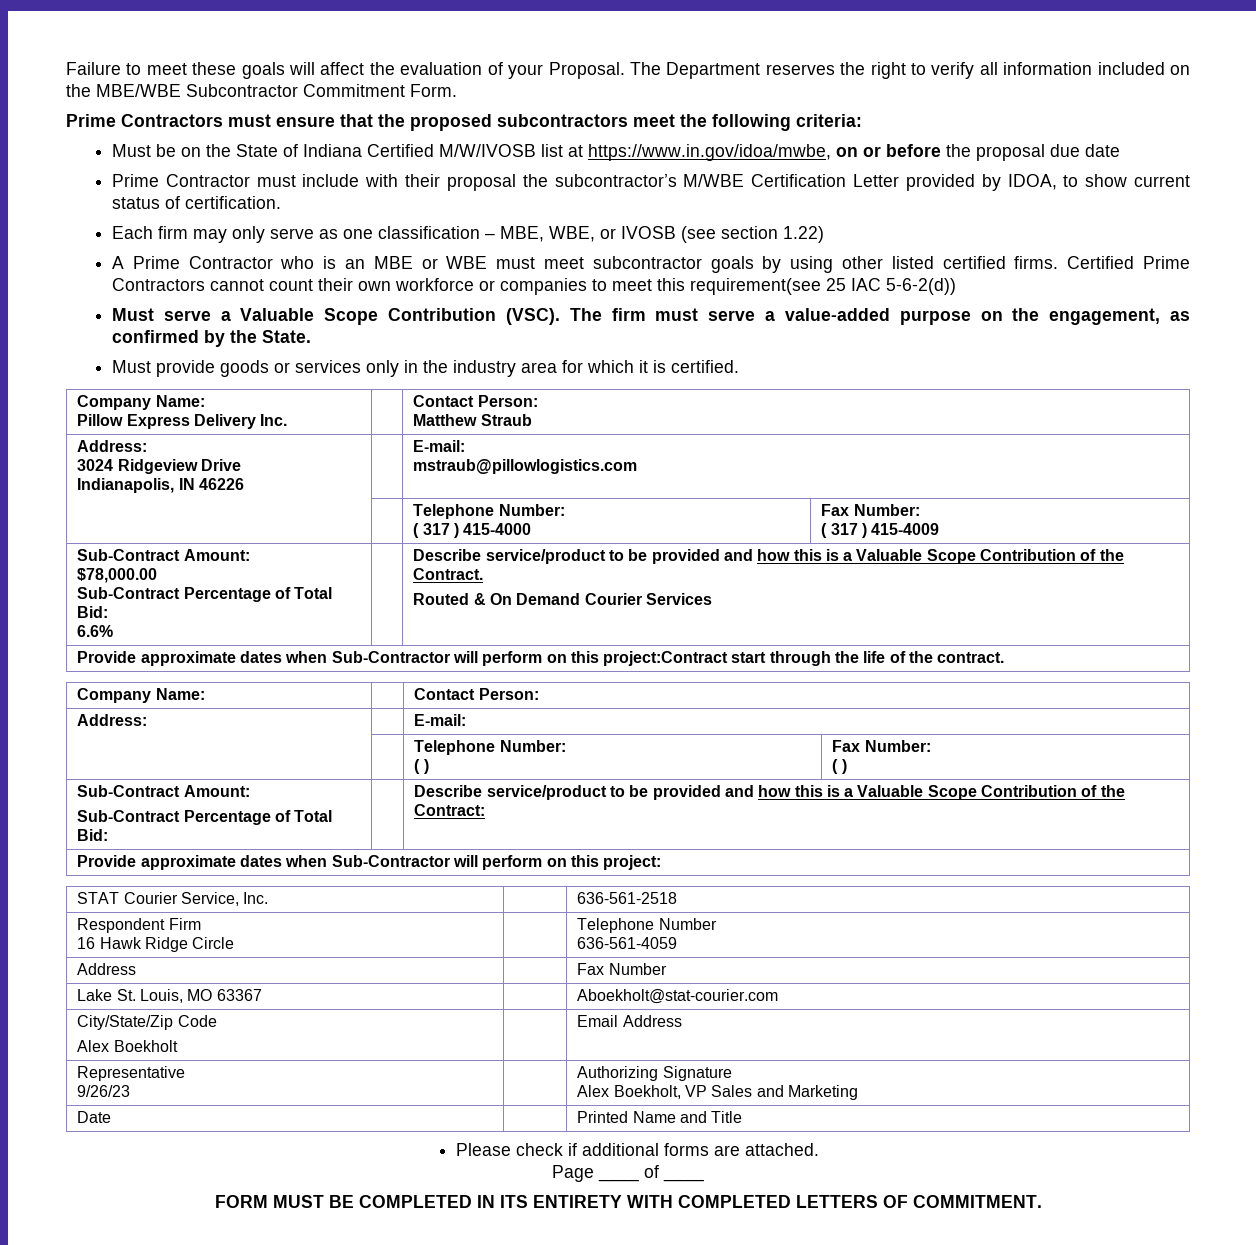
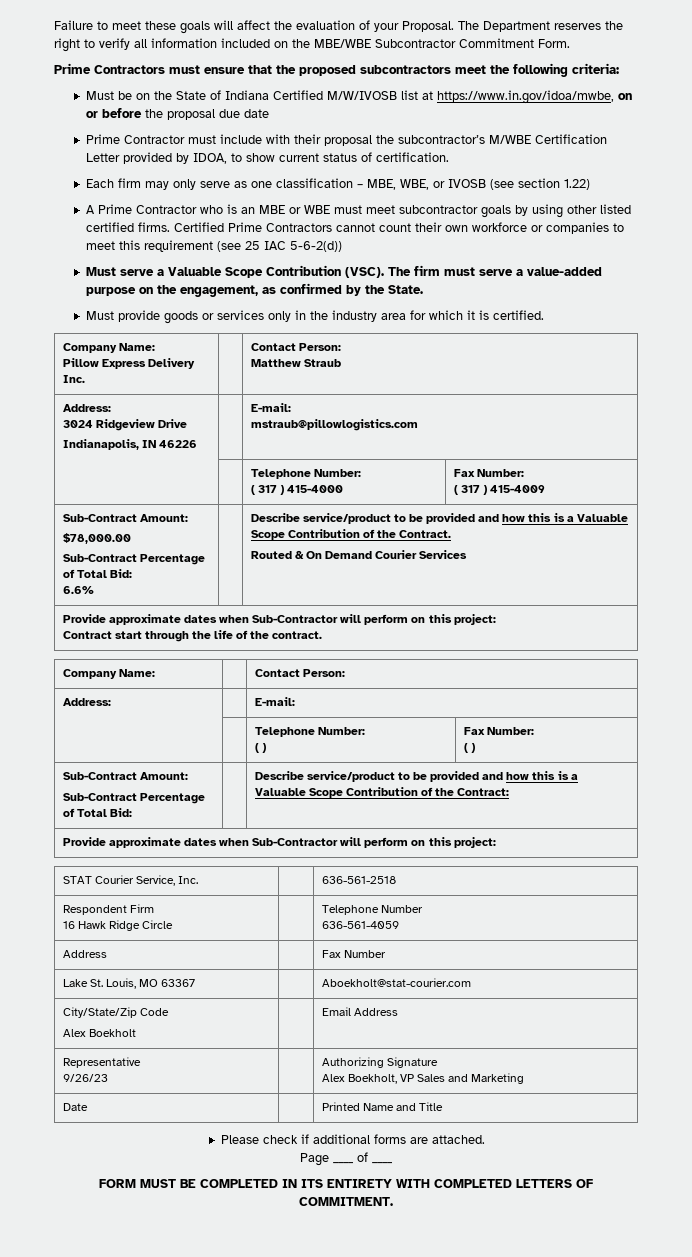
[689,278,821,295] requirement(see -> [144,240,242,252] requirement (see
[603,651,729,666] project:Contract -> [453,614,496,625] [62,631,112,639] project: // Contract

